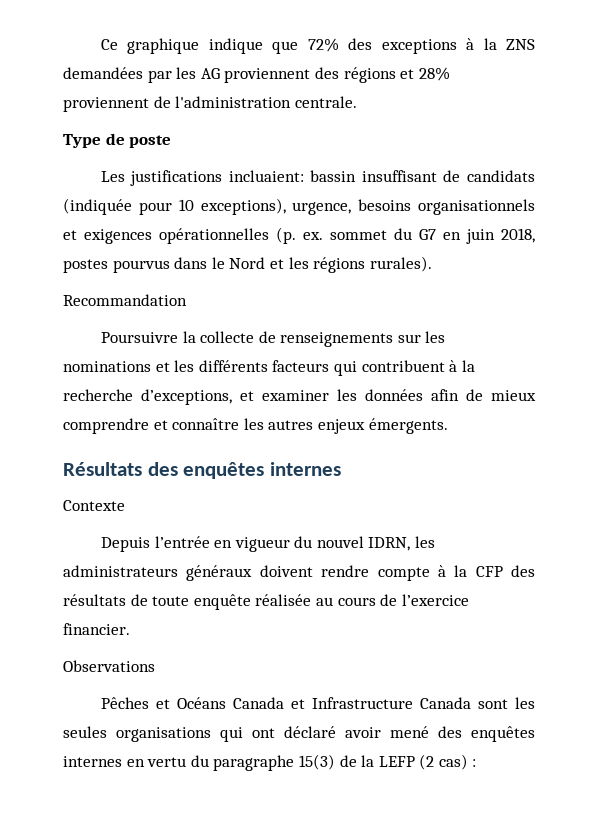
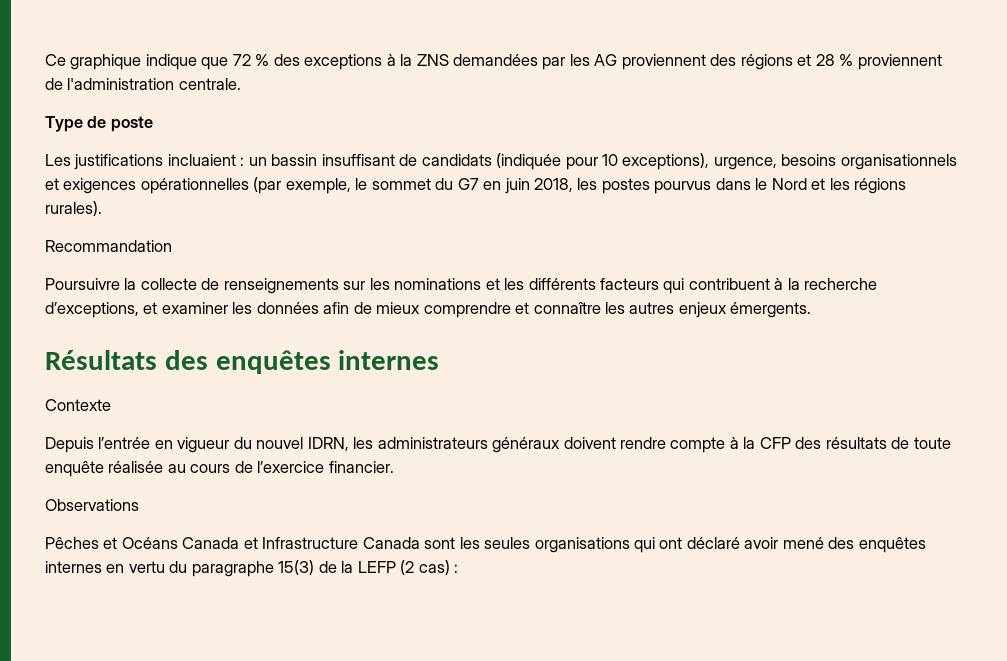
[307,38,339,52] 72% -> [232,54,270,66] 72 %
[418,67,450,81] 28% -> [815,54,854,66] 28 %
[228,170,304,182] incluaient: -> [167,154,267,166] incluaient : un
[276,227,323,244] (p. ex. -> [253,177,368,194] (par exemple, le
(535, 235) none -> [577,178,598,190] les

